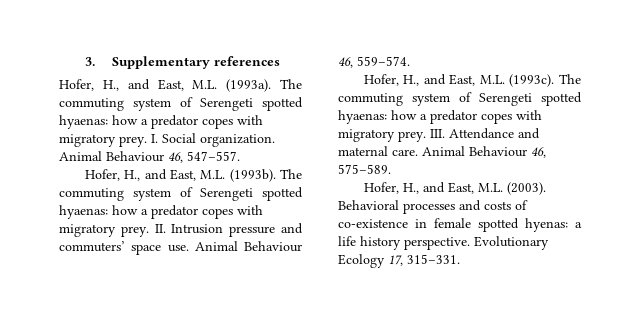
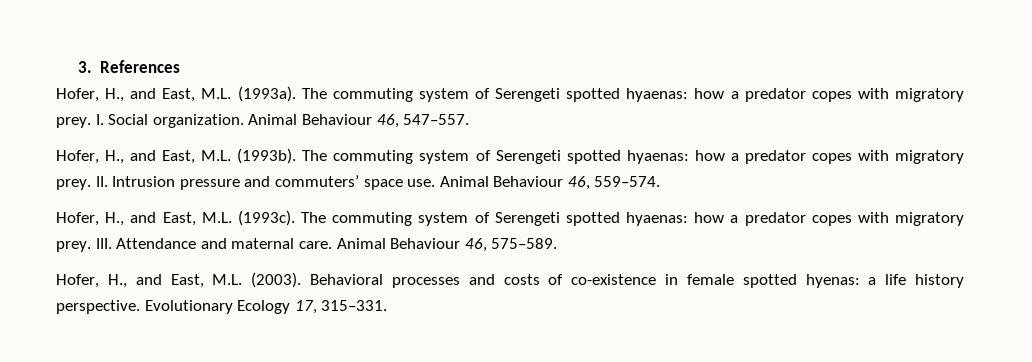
[111,56,280,69] Supplementary references -> [100,60,181,73] References

